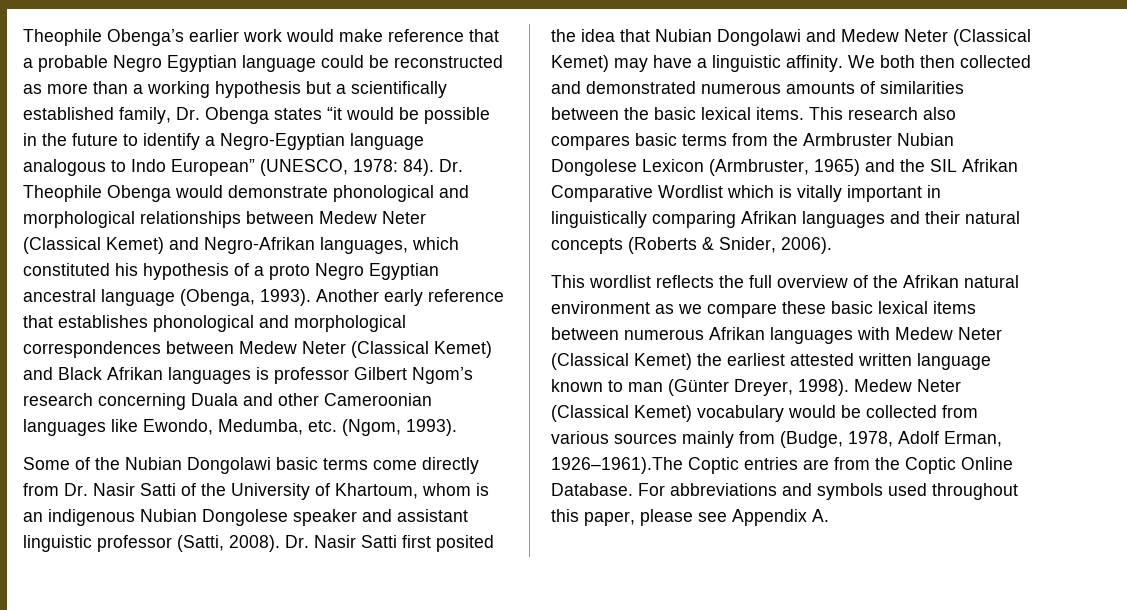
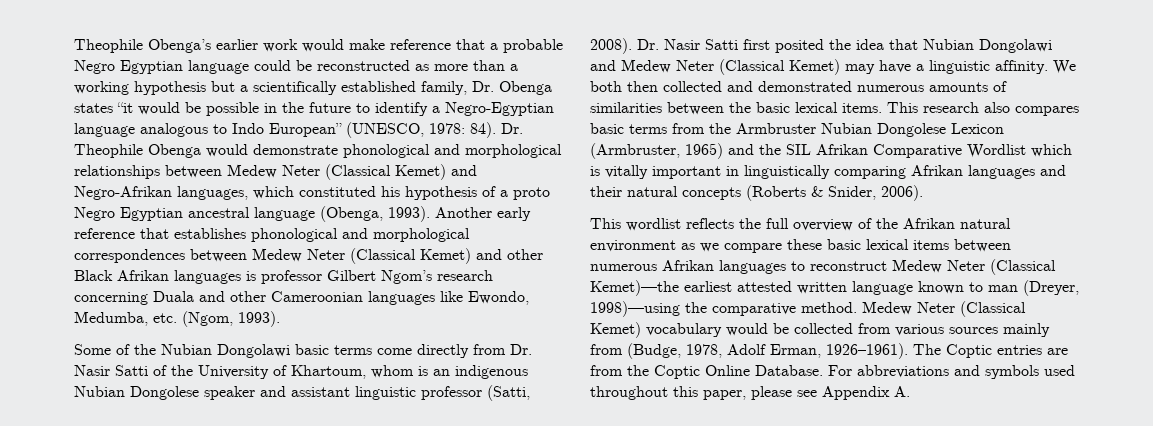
(53, 373) none -> [507,249,543,260] other
[857,327,1002,340] [551,353,722,370] with Medew Neter (Classical Kemet) the -> [791,259,1056,275] [590,280,679,296] to reconstruct Medew Neter (Classical Kemet)—the
[668,379,849,396] (Günter Dreyer, 1998). -> [1023,280,1079,296] [590,301,857,317] (Dreyer, 1998)—using the comparative method.
[551,457,683,474] 1926–1961).The -> [826,343,941,359] 1926–1961). The

